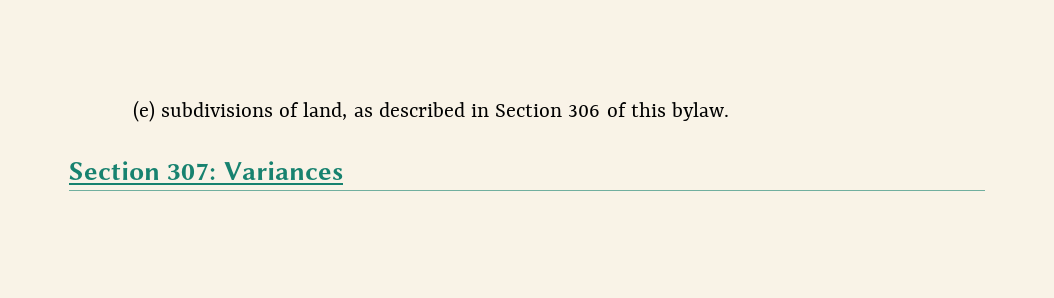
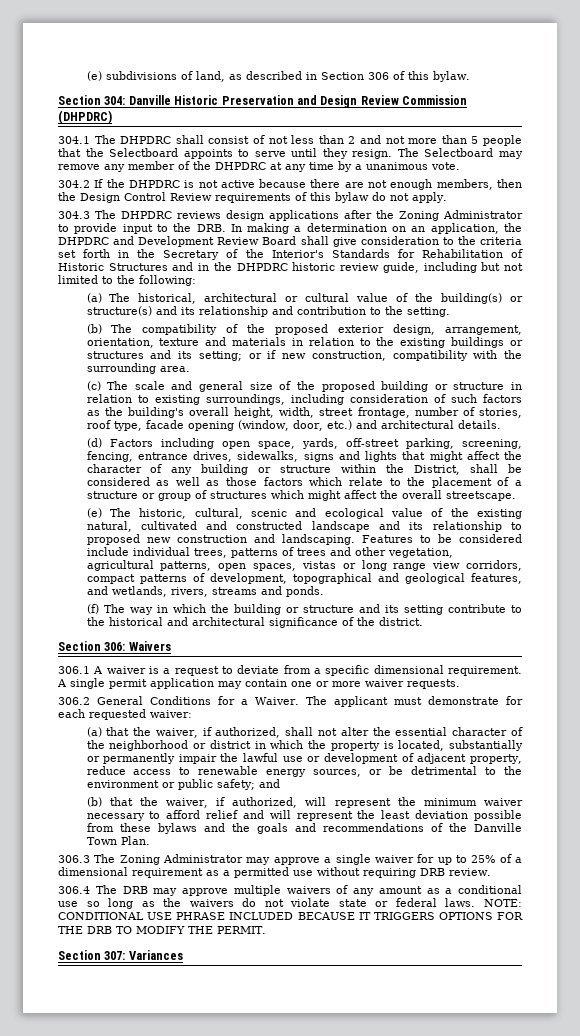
(729, 111) none -> [58,95,467,108] [58,110,112,124] [58,135,523,146] [58,148,523,159] [58,161,460,172] [58,179,523,190] [58,192,447,203] [58,210,523,221] [58,223,523,234] [58,236,523,247] [58,249,523,260] [58,262,523,273] [58,275,196,286] [86,293,523,304] [86,306,450,317] [86,324,523,335] [86,337,523,348] [86,350,522,361] [86,363,190,374] [86,381,522,392] [86,394,522,405] [86,407,523,418] [86,420,501,431] [86,438,523,449] [86,451,522,462] [86,464,522,475] [86,477,522,488] [86,490,516,501] [86,508,522,519] [86,521,523,532] [86,534,522,545] [86,547,453,558] [86,560,522,571] [86,573,522,584] [86,586,324,597] [86,604,522,615] [86,617,423,628] [58,641,171,651] [58,665,522,676] [57,678,460,689] [58,696,523,707] [58,709,192,720] [86,727,523,738] [86,740,523,751] [86,753,523,764] [86,766,522,777] [86,779,280,790] [86,797,523,808] [86,810,522,821] [86,823,522,834] [86,836,150,845] [58,854,522,865] [58,867,491,878] [58,885,522,896] [58,898,522,909] [58,912,523,920] [58,926,266,934] // Section 304: Danville Historic Preservation and Design Review Commission (DHPDRC) // 304.1 The DHPDRC shall consist of not less than 2 and not more than 5 people that the Selectboard appoints to serve until they resign. The Selectboard may remove any member of the DHPDRC at any time by a unanimous vote. // 304.2 If the DHPDRC is not active because there are not enough members, then the Design Control Review requirements of this bylaw do not apply. // 304.3 The DHPDRC reviews design applications after the Zoning Administrator to provide input to the DRB. In making a determination on an application, the DHPDRC and Development Review Board shall give consideration to the criteria set forth in the Secretary of the Interior's Standards for Rehabilitation of Historic Structures and in the DHPDRC historic review guide, including but not limited to the following: // (a) The historical, architectural or cultural value of the building(s) or structure(s) and its relationship and contribution to the setting. // (b) The compatibility of the proposed exterior design, arrangement, orientation, texture and materials in relation to the existing buildings or structures and its setting; or if new construction, compatibility with the surrounding area. // (c) The scale and general size of the proposed building or structure in relation to existing surroundings, including consideration of such factors as the building's overall height, width, street frontage, number of stories, roof type, facade opening (window, door, etc.) and architectural details. // (d) Factors including open space, yards, off-street parking, screening, fencing, entrance drives, sidewalks, signs and lights that might affect the character of any building or structure within the District, shall be considered as well as those factors which relate to the placement of a structure or group of structures which might affect the overall streetscape. // (e) The historic, cultural, scenic and ecological value of the existing natural, cultivated and constructed landscape and its relationship to proposed new construction and landscaping. Features to be considered include individual trees, patterns of trees and other vegetation, agricultural patterns, open spaces, vistas or long range view corridors, compact patterns of development, topographical and geological features, and wetlands, rivers, streams and ponds. // (f) The way in which the building or structure and its setting contribute to the historical and architectural significance of the district. // Section 306: Waivers // 306.1 A waiver is a request to deviate from a specific dimensional requirement. A single permit application may contain one or more waiver requests. // 306.2 General Conditions for a Waiver. The applicant must demonstrate for each requested waiver: // (a) that the waiver, if authorized, shall not alter the essential character of the neighborhood or district in which the property is located, substantially or permanently impair the lawful use or development of adjacent property, reduce access to renewable energy sources, or be detrimental to the environment or public safety; and // (b) that the waiver, if authorized, will represent the minimum waiver necessary to afford relief and will represent the least deviation possible from these bylaws and the goals and recommendations of the Danville Town Plan. // 306.3 The Zoning Administrator may approve a single waiver for up to 25% of a dimensional requirement as a permitted use without requiring DRB review. // 306.4 The DRB may approve multiple waivers of any amount as a conditional use so long as the waivers do not violate state or federal laws. NOTE: CONDITIONAL USE PHRASE INCLUDED BECAUSE IT TRIGGERS OPTIONS FOR THE DRB TO MODIFY THE PERMIT.

